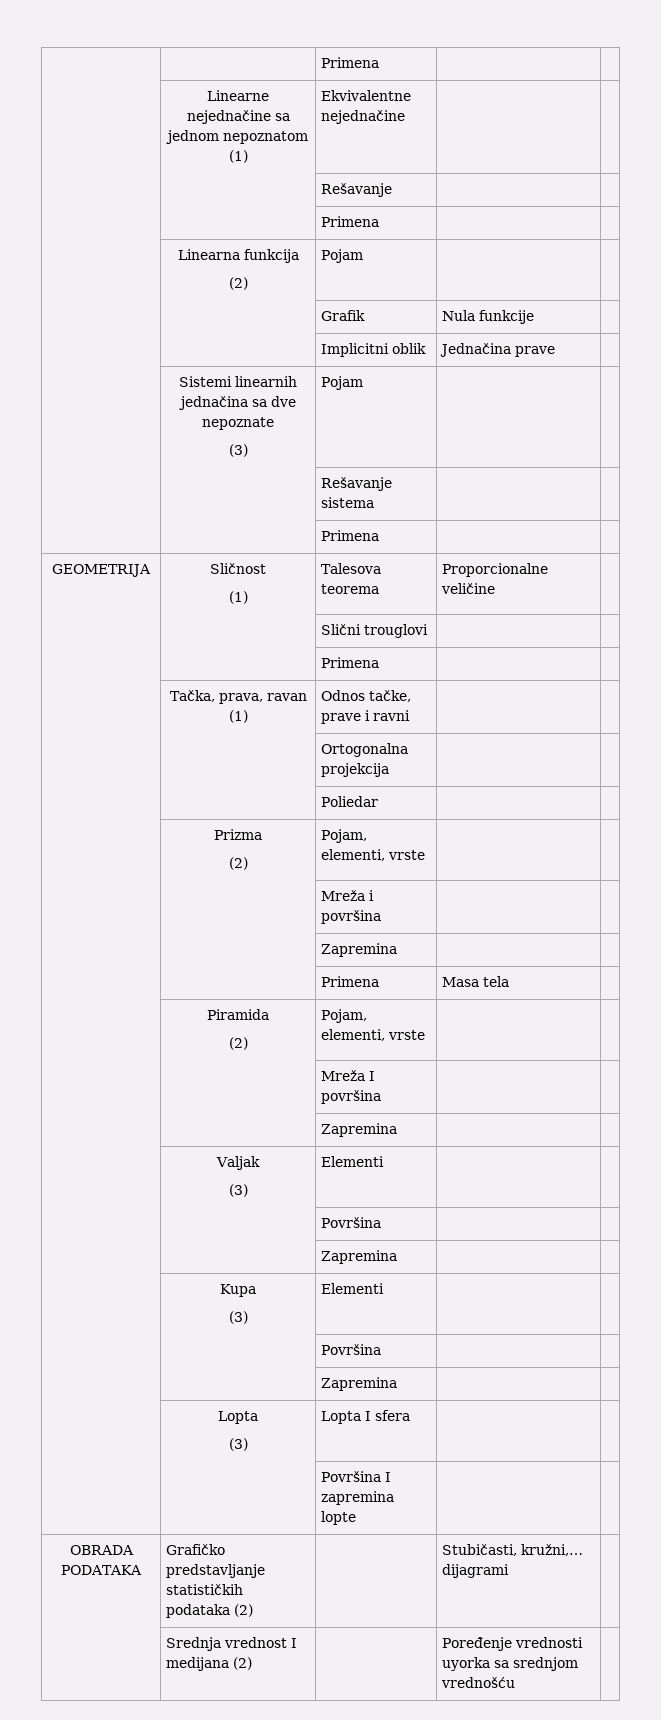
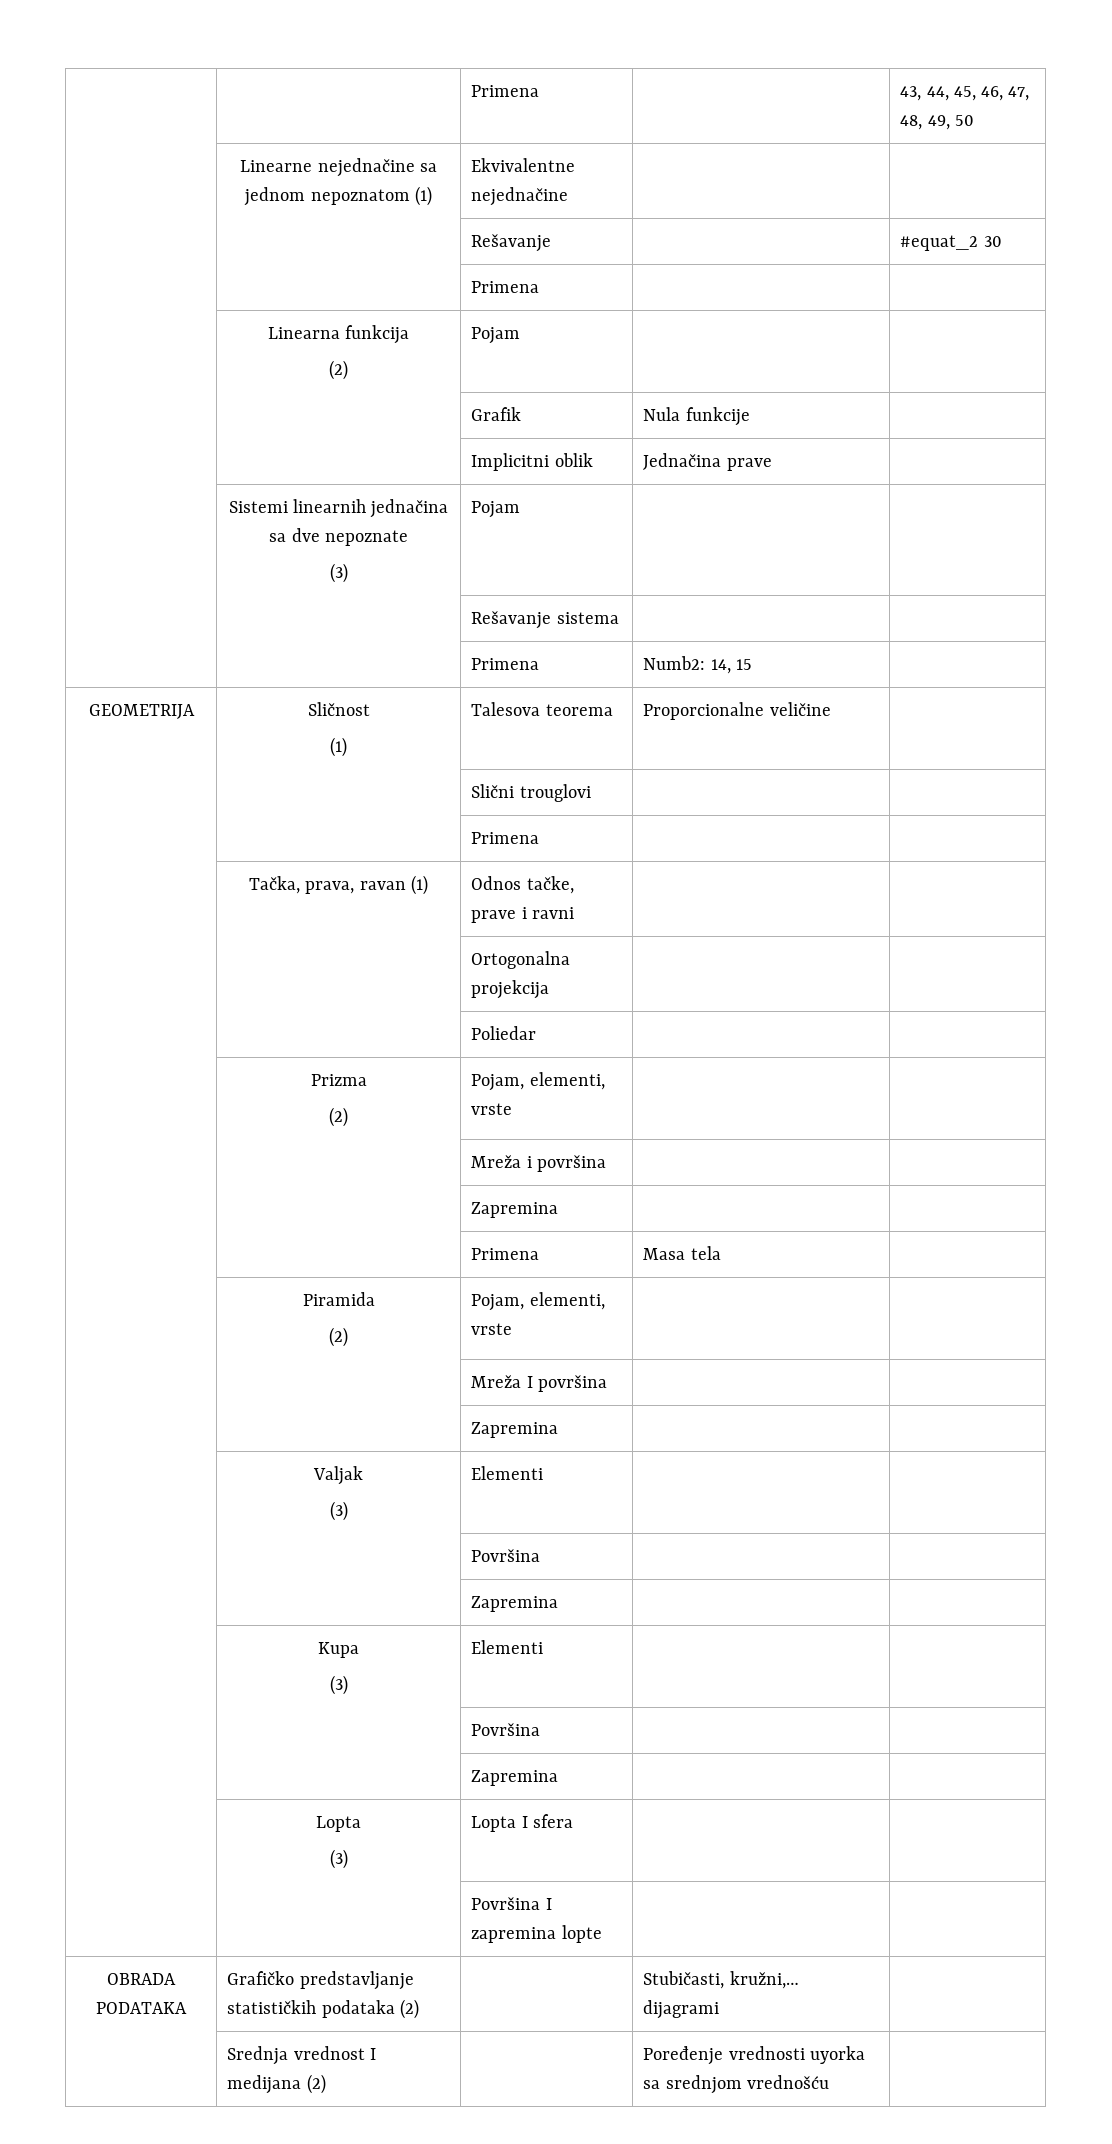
[320,57,379,68] | | Primena | | -> [471,85,540,97] [900,86,1030,101] [900,115,974,130] | | Primena | | 43, 44, 45, 46, 47, 48, 49, 50
(392, 190) none -> [900,235,1002,251] #equat_2 30
(379, 535) none -> [643,656,752,674] Numb2: 14, 15

